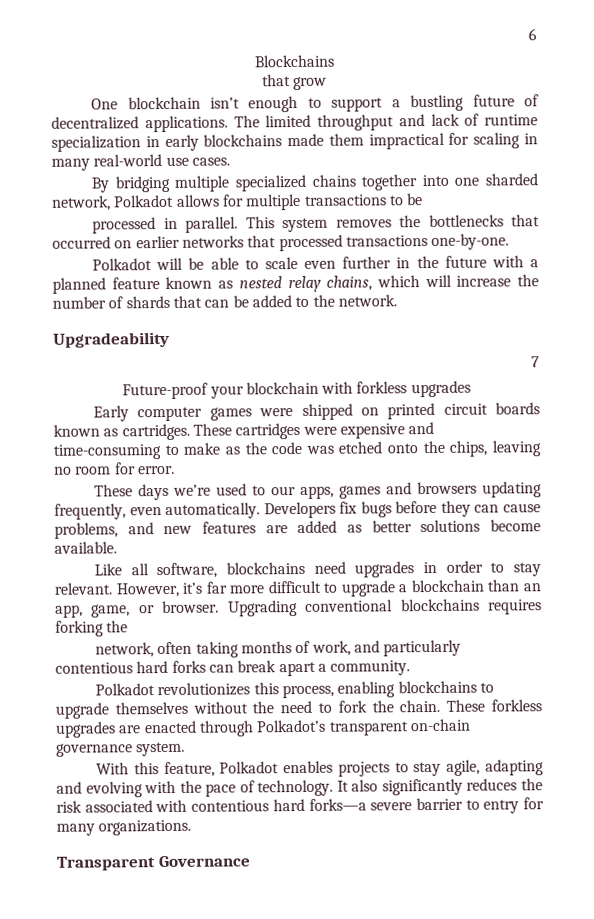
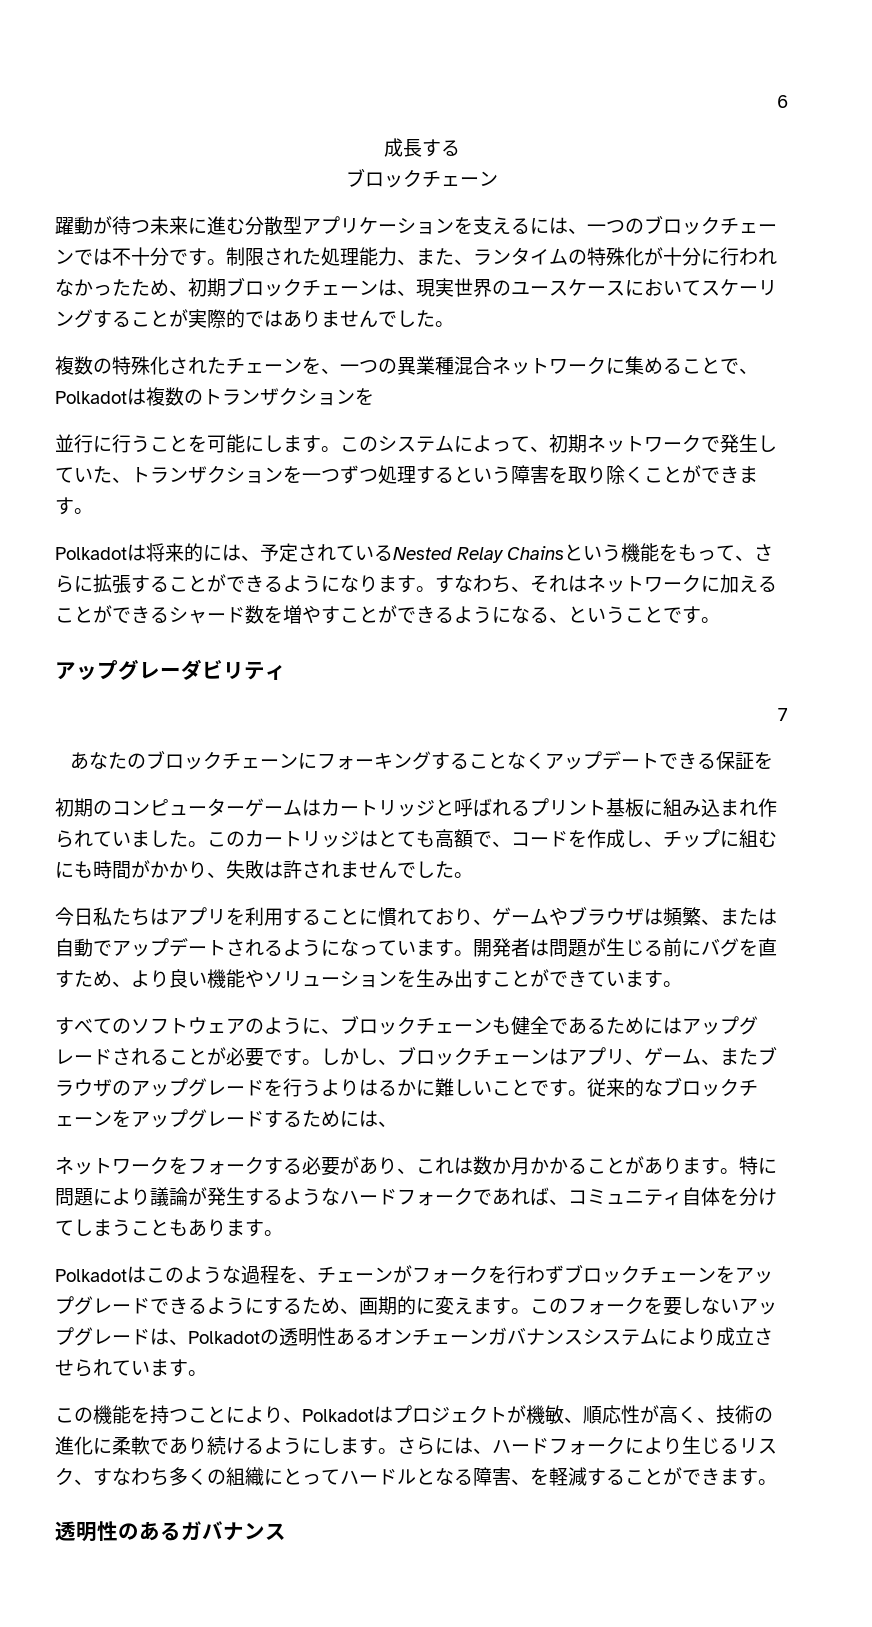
[253,54,335,68] [261,74,328,91] [91,94,539,113] [51,113,538,133] [51,132,538,152] [51,153,230,171] [91,173,538,193] [52,193,424,211] [92,214,540,234] [52,233,510,252] [92,255,539,271] [52,274,539,294] [52,294,397,309] [53,331,170,348] [531,356,540,368] [122,380,471,400] [93,402,540,422] [53,421,435,441] [53,440,541,460] [54,462,175,475] [94,481,542,501] [54,500,541,520] [54,519,541,539] [54,541,117,554] [94,560,541,579] [54,579,542,598] [55,598,542,618] [55,620,129,637] [95,639,462,658] [55,660,411,677] [95,680,495,699] [55,699,543,719] [55,718,471,738] [56,741,186,757] [96,759,544,778] [56,778,544,798] [56,797,544,814] [56,819,192,836] [56,855,251,871] Blockchains // that grow // One blockchain isn’t enough to support a bustling future of decentralized applications. The limited throughput and lack of runtime specialization in early blockchains made them impractical for scaling in many real-world use cases. // By bridging multiple specialized chains together into one sharded network, Polkadot allows for multiple transactions to be // processed in parallel. This system removes the bottlenecks that occurred on earlier networks that processed transactions one-by-one. // Polkadot will be able to scale even further in the future with a planned feature known as nested relay chains, which will increase the number of shards that can be added to the network. // Upgradeability // 7 // Future-proof your blockchain with forkless upgrades // Early computer games were shipped on printed circuit boards known as cartridges. These cartridges were expensive and time-consuming to make as the code was etched onto the chips, leaving no room for error. // These days we’re used to our apps, games and browsers updating frequently, even automatically. Developers fix bugs before they can cause problems, and new features are added as better solutions become available. // Like all software, blockchains need upgrades in order to stay relevant. However, it’s far more difficult to upgrade a blockchain than an app, game, or browser. Upgrading conventional blockchains requires forking the // network, often taking months of work, and particularly contentious hard forks can break apart a community. // Polkadot revolutionizes this process, enabling blockchains to upgrade themselves without the need to fork the chain. These forkless upgrades are enacted through Polkadot’s transparent on-chain governance system. // With this feature, Polkadot enables projects to stay agile, adapting and evolving with the pace of technology. It also significantly reduces the risk associated with contentious hard forks—a severe barrier to entry for many organizations. // Transparent Governance -> [383,138,460,157] [345,168,498,188] [55,215,777,236] [55,247,777,266] [55,277,777,297] [55,309,454,329] [55,356,758,375] [55,387,374,406] [55,434,777,453] [55,465,758,484] [55,497,93,515] [55,543,774,563] [55,574,777,594] [55,605,720,624] [55,659,286,680] [778,708,788,721] [70,750,773,770] [55,798,777,817] [55,829,777,848] [55,860,473,879] [55,906,777,926] [55,938,777,957] [55,969,682,988] [55,1015,758,1035] [55,1046,777,1067] [55,1077,758,1097] [55,1109,397,1128] [55,1156,777,1176] [55,1187,777,1206] [55,1219,283,1237] [55,1264,773,1284] [55,1296,777,1316] [55,1327,773,1346] [55,1359,207,1377] [55,1405,773,1425] [55,1436,777,1455] [55,1467,777,1486] [55,1521,286,1542] 成長する // ブロックチェーン // 躍動が待つ未来に進む分散型アプリケーションを支えるには、一つのブロックチェーンでは不十分です。制限された処理能力、また、ランタイムの特殊化が十分に行われなかったため、初期ブロックチェーンは、現実世界のユースケースにおいてスケーリングすることが実際的ではありませんでした。 // 複数の特殊化されたチェーンを、一つの異業種混合ネットワークに集めることで、Polkadotは複数のトランザクションを // 並行に行うことを可能にします。このシステムによって、初期ネットワークで発生していた、トランザクションを一つずつ処理するという障害を取り除くことができます。 // Polkadotは将来的には、予定されているNested Relay Chainsという機能をもって、さらに拡張することができるようになります。すなわち、それはネットワークに加えることができるシャード数を増やすことができるようになる、ということです。 // アップグレーダビリティ // 7 // あなたのブロックチェーンにフォーキングすることなくアップデートできる保証を // 初期のコンピューターゲームはカートリッジと呼ばれるプリント基板に組み込まれ作られていました。このカートリッジはとても高額で、コードを作成し、チップに組むにも時間がかかり、失敗は許されませんでした。 // 今日私たちはアプリを利用することに慣れており、ゲームやブラウザは頻繁、または自動でアップデートされるようになっています。開発者は問題が生じる前にバグを直すため、より良い機能やソリューションを生み出すことができています。 // すべてのソフトウェアのように、ブロックチェーンも健全であるためにはアップグレードされることが必要です。しかし、ブロックチェーンはアプリ、ゲーム、またブラウザのアップグレードを行うよりはるかに難しいことです。従来的なブロックチェーンをアップグレードするためには、 // ネットワークをフォークする必要があり、これは数か月かかることがあります。特に問題により議論が発生するようなハードフォークであれば、コミュニティ自体を分けてしまうこともあります。 // Polkadotはこのような過程を、チェーンがフォークを行わずブロックチェーンをアップグレードできるようにするため、画期的に変えます。このフォークを要しないアップグレードは、Polkadotの透明性あるオンチェーンガバナンスシステムにより成立させられています。 // この機能を持つことにより、Polkadotはプロジェクトが機敏、順応性が高く、技術の進化に柔軟であり続けるようにします。さらには、ハードフォークにより生じるリスク、すなわち多くの組織にとってハードルとなる障害、を軽減することができます。 // 透明性のあるガバナンス

